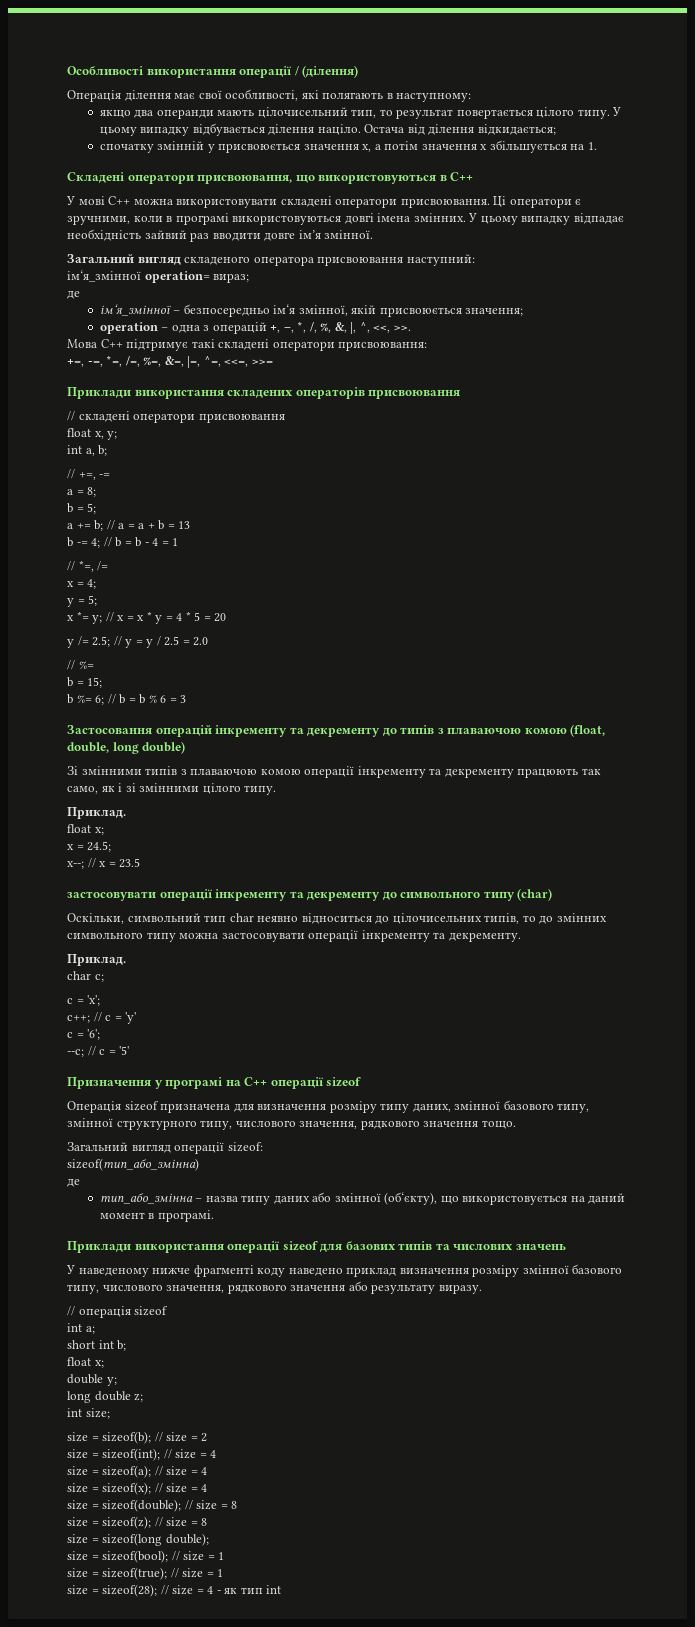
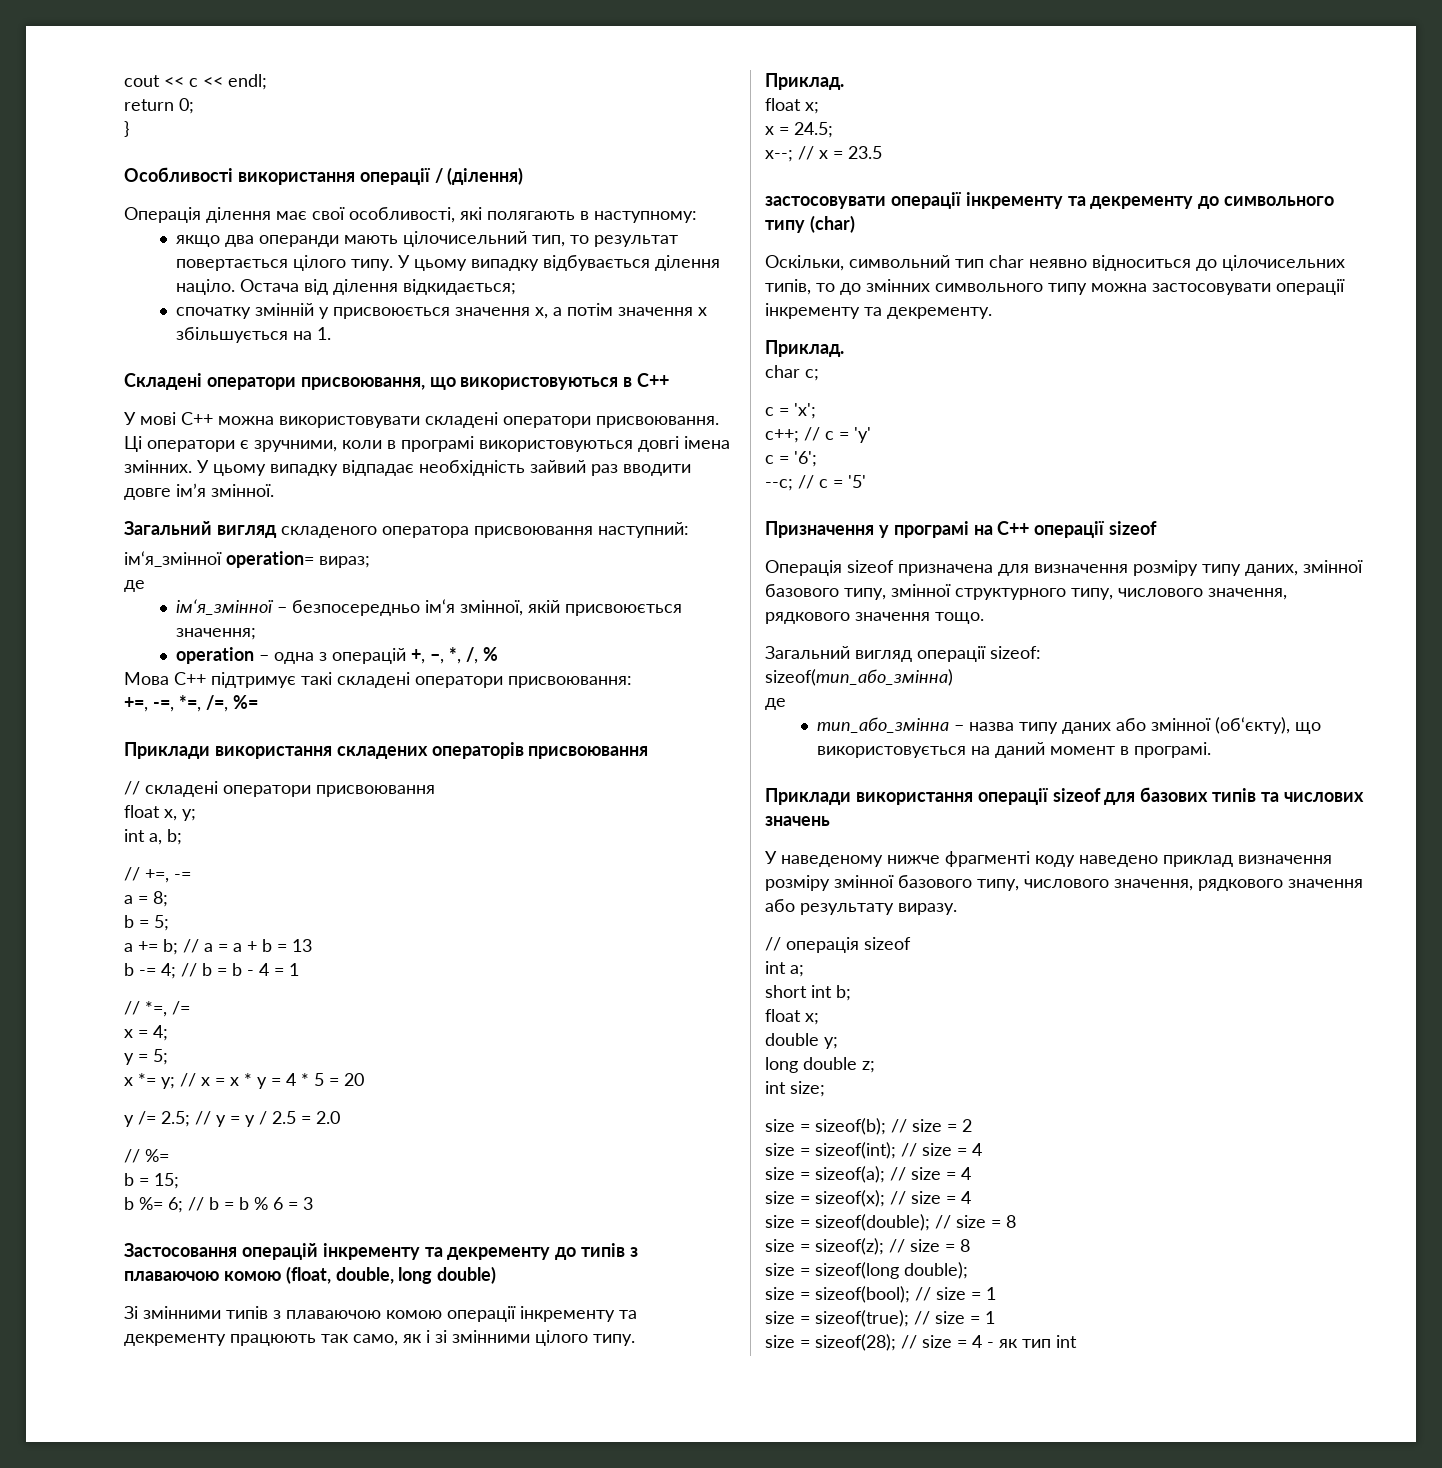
(67, 70) none -> [124,74,267,90] [124,98,194,114] [124,121,129,137] cout << c << endl; // return 0; // } //
[320,322,411,334] %, &, |, ^, <<, >>. -> [483,647,499,661] %
[143,356,273,368] %=, &=, |=, ^=, <<=, >>= -> [233,695,258,709] %=

